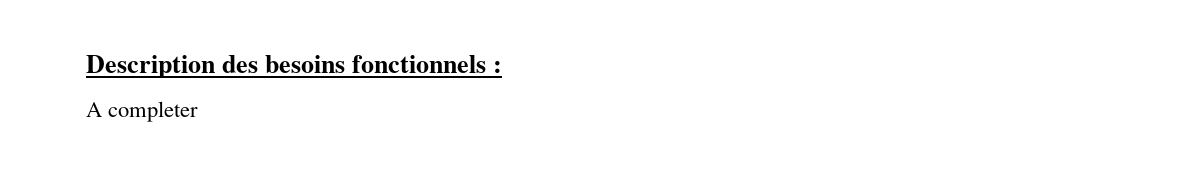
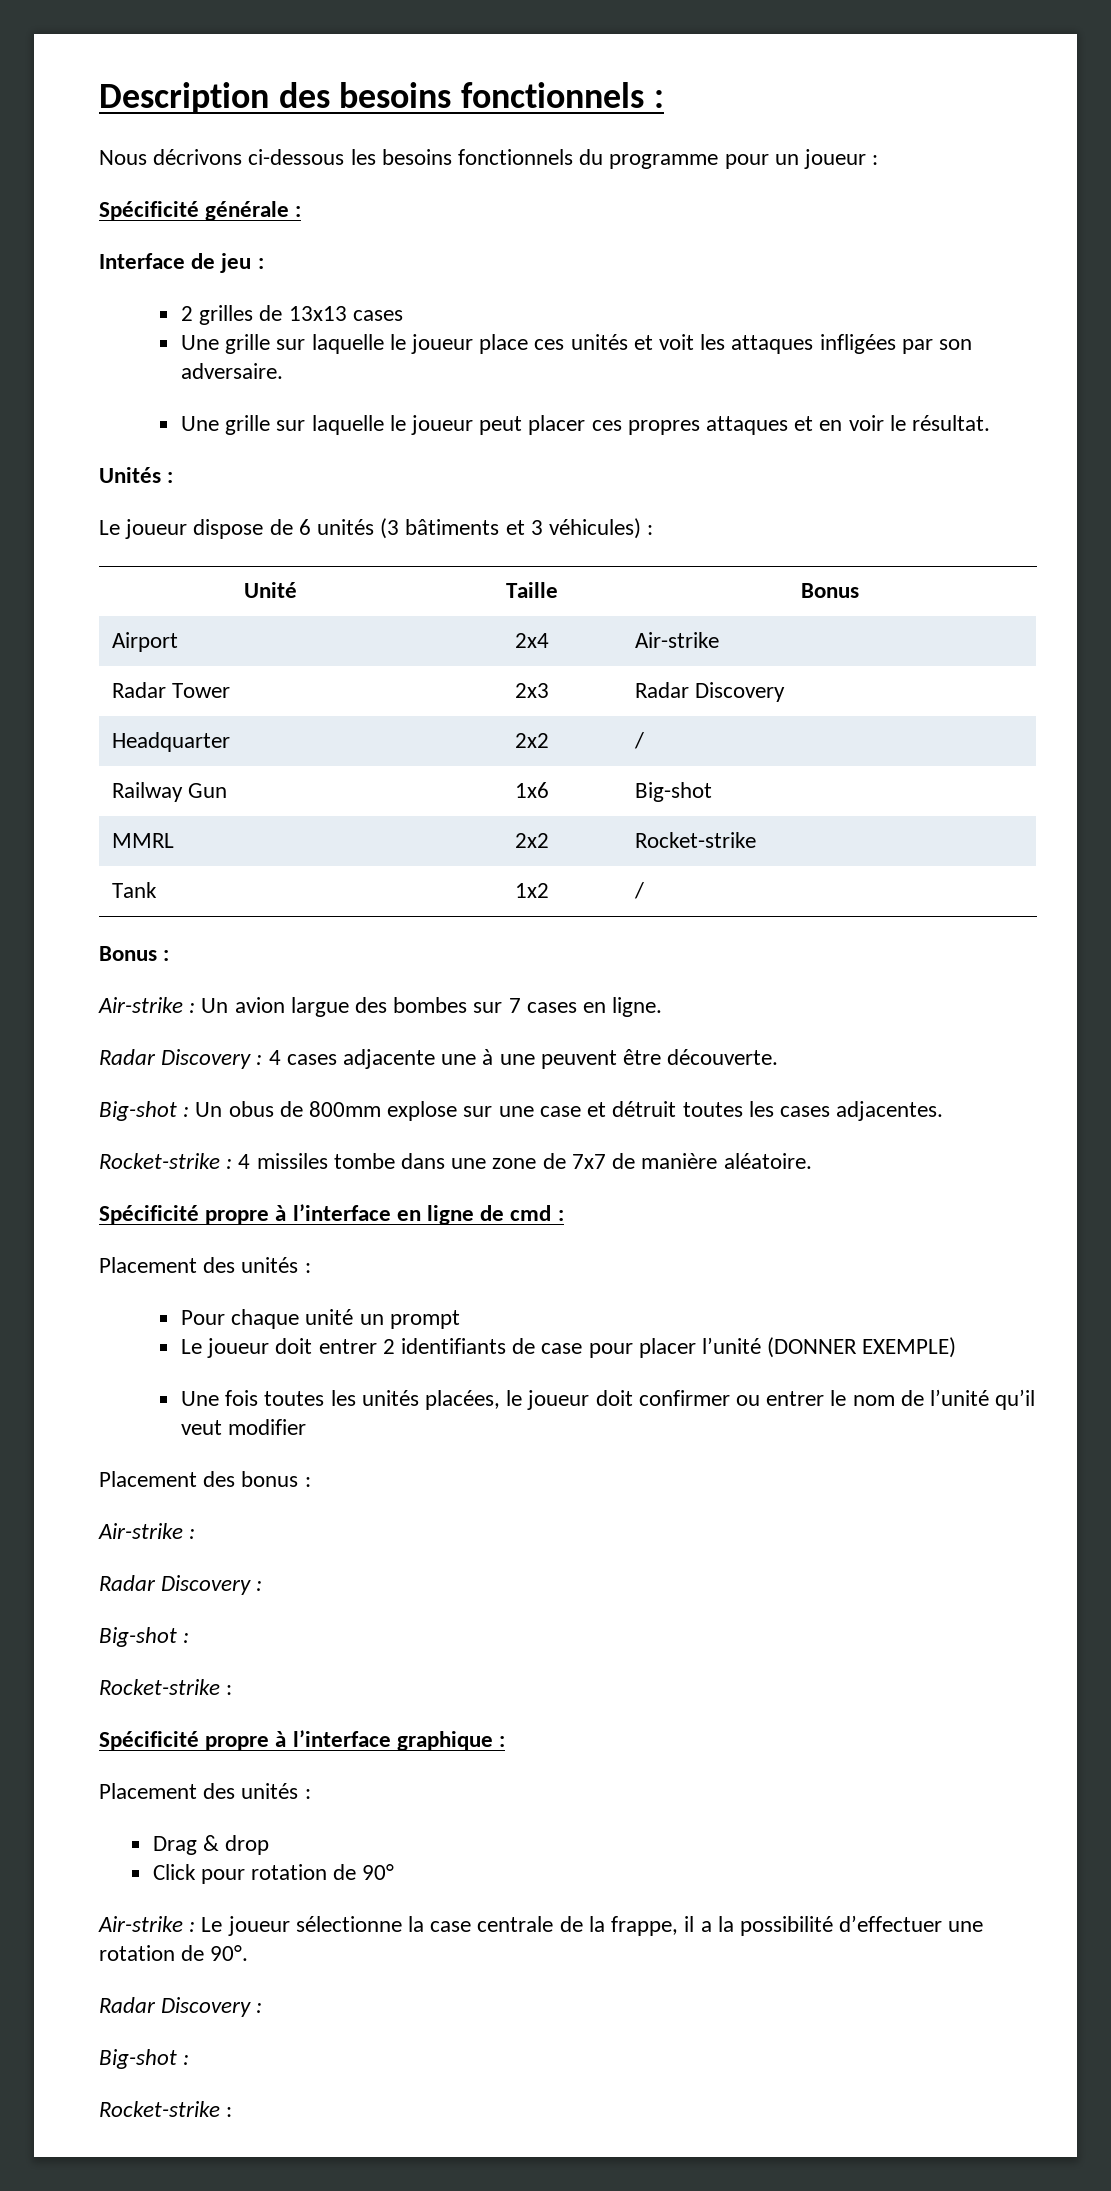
[86,101,199,122] A completer -> [99,149,879,169] [99,201,302,221] [99,253,264,273] [180,305,403,325] [180,334,973,354] [180,363,283,379] [180,415,991,435] [99,467,174,483] [99,518,654,539] [243,582,297,598] [505,582,558,598] [800,583,859,598] [111,632,178,652] [514,633,549,648] [634,632,719,648] [111,682,231,698] [514,683,549,698] [634,682,786,702] [111,732,230,752] [514,733,549,748] [633,732,644,749] [111,782,228,802] [514,782,549,798] [634,782,712,802] [111,833,174,848] [514,833,549,848] [634,832,756,848] [111,882,157,898] [514,883,549,898] [633,882,644,899] [99,946,170,961] [98,997,663,1017] [99,1049,779,1069] [99,1101,944,1121] [99,1153,812,1169] [99,1204,564,1225] [99,1257,311,1273] [180,1309,460,1329] [180,1337,957,1358] [180,1389,1036,1410] [180,1419,307,1435] [99,1471,311,1487] [98,1523,196,1539] [99,1575,263,1595] [99,1627,190,1647] [99,1679,233,1695] [99,1730,506,1751] [99,1783,311,1799] [152,1835,270,1855] [152,1864,395,1884] [98,1915,984,1936] [99,1945,249,1961] [99,1997,263,2017] [99,2049,190,2069] [99,2101,233,2117] Nous décrivons ci-dessous les besoins fonctionnels du programme pour un joueur : // Spécificité générale : // Interface de jeu : // 2 grilles de 13x13 cases // Une grille sur laquelle le joueur place ces unités et voit les attaques infligées par son adversaire. // Une grille sur laquelle le joueur peut placer ces propres attaques et en voir le résultat. // Unités : // Le joueur dispose de 6 unités (3 bâtiments et 3 véhicules) : // Unité | Taille | Bonus // Airport | 2x4 | Air-strike // Radar Tower | 2x3 | Radar Discovery // Headquarter | 2x2 | / // Railway Gun | 1x6 | Big-shot // MMRL | 2x2 | Rocket-strike // Tank | 1x2 | / // Bonus : // Air-strike : Un avion largue des bombes sur 7 cases en ligne. // Radar Discovery : 4 cases adjacente une à une peuvent être découverte. // Big-shot : Un obus de 800mm explose sur une case et détruit toutes les cases adjacentes. // Rocket-strike : 4 missiles tombe dans une zone de 7x7 de manière aléatoire. // Spécificité propre à l’interface en ligne de cmd : // Placement des unités : // Pour chaque unité un prompt // Le joueur doit entrer 2 identifiants de case pour placer l’unité (DONNER EXEMPLE) // Une fois toutes les unités placées, le joueur doit confirmer ou entrer le nom de l’unité qu’il veut modifier // Placement des bonus : // Air-strike : // Radar Discovery : // Big-shot : // Rocket-strike : // Spécificité propre à l’interface graphique : // Placement des unités : // Drag & drop // Click pour rotation de 90° // Air-strike : Le joueur sélectionne la case centrale de la frappe, il a la possibilité d’effectuer une rotation de 90°. // Radar Discovery : // Big-shot : // Rocket-strike :

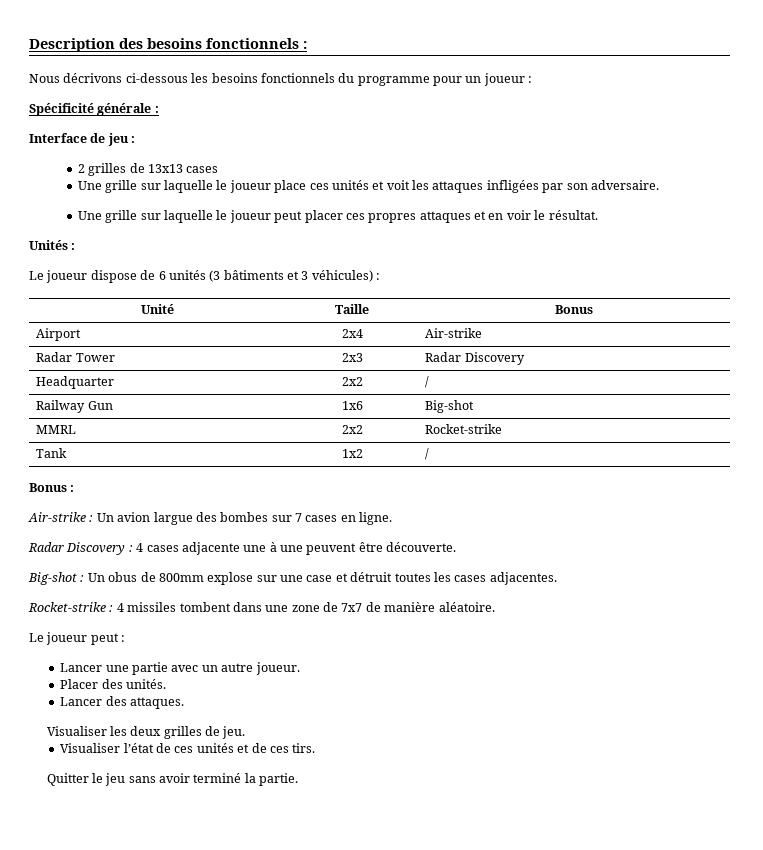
[333,1153,395,1169] tombe -> [179,602,231,612] tombent
[99,1204,564,1225] [99,1257,311,1273] [180,1309,460,1329] [180,1337,957,1358] [180,1389,1036,1410] [180,1419,307,1435] [99,1471,311,1487] [98,1523,196,1539] [99,1575,263,1595] [99,1627,190,1647] [99,1679,233,1695] [99,1730,506,1751] [99,1783,311,1799] [152,1835,270,1855] [152,1864,395,1884] [98,1915,984,1936] [99,1945,249,1961] [99,1997,263,2017] [99,2049,190,2069] [99,2101,233,2117] Spécificité propre à l’interface en ligne de cmd : // Placement des unités : // Pour chaque unité un prompt // Le joueur doit entrer 2 identifiants de case pour placer l’unité (DONNER EXEMPLE) // Une fois toutes les unités placées, le joueur doit confirmer ou entrer le nom de l’unité qu’il veut modifier // Placement des bonus : // Air-strike : // Radar Discovery : // Big-shot : // Rocket-strike : // Spécificité propre à l’interface graphique : // Placement des unités : // Drag & drop // Click pour rotation de 90° // Air-strike : Le joueur sélectionne la case centrale de la frappe, il a la possibilité d’effectuer une rotation de 90°. // Radar Discovery : // Big-shot : // Rocket-strike : -> [29,632,126,645] [60,662,300,675] [60,679,167,689] [60,696,185,709] [46,726,246,739] [60,743,316,753] [46,773,299,786] Le joueur peut : // Lancer une partie avec un autre joueur. // Placer des unités. // Lancer des attaques. // Visualiser les deux grilles de jeu. // Visualiser l’état de ces unités et de ces tirs. // Quitter le jeu sans avoir terminé la partie.

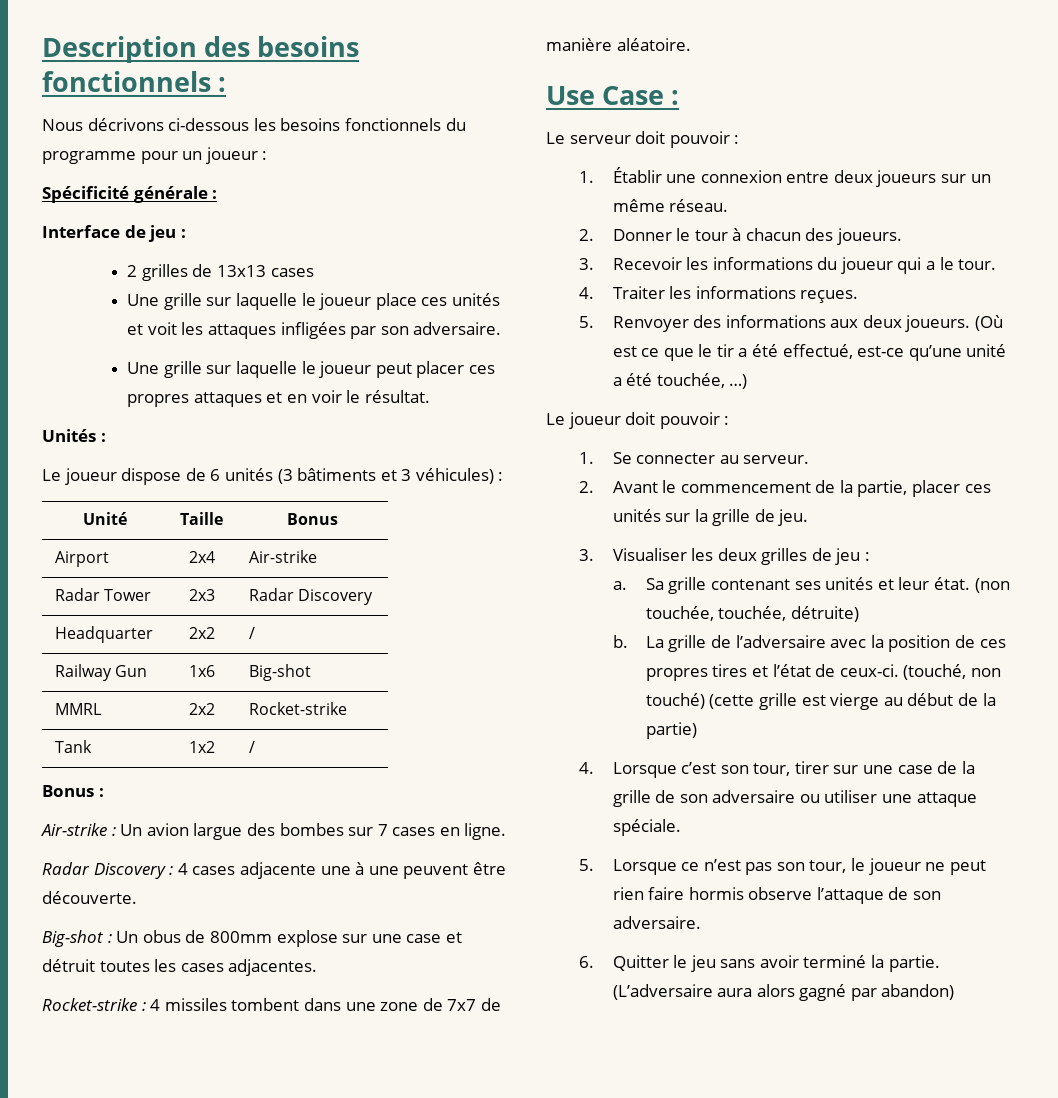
[29,632,126,645] [60,662,300,675] [60,679,167,689] [60,696,185,709] // Le joueur peut : // Lancer une partie avec un autre joueur. // Placer des unités. // Lancer des attaques. // -> [546,86,680,105] [546,131,740,148] [579,167,991,187] [612,199,729,212] [579,228,903,245] [579,257,997,274] [579,286,859,303] [579,315,1004,332] [612,344,1007,361] [612,373,748,389] [546,412,730,429] [579,452,810,464] [579,480,991,497] [612,509,809,526] [579,549,595,561] // Use Case : // Le serveur doit pouvoir : // 1. Établir une connexion entre deux joueurs sur un même réseau. // 2. Donner le tour à chacun des joueurs. // 3. Recevoir les informations du joueur qui a le tour. // 4. Traiter les informations reçues. // 5. Renvoyer des informations aux deux joueurs. (Où est ce que le tir a été effectué, est-ce qu’une unité a été touchée, …) // Le joueur doit pouvoir : // 1. Se connecter au serveur. // 2. Avant le commencement de la partie, placer ces unités sur la grille de jeu. // 3.
[222,726,246,739] [60,743,316,753] jeu. // Visualiser l’état de ces unités et de ces tirs. // -> [835,548,871,565] [612,577,1010,594] [645,606,859,622] [612,635,1006,652] [645,664,1001,681] [645,693,996,710] [645,722,697,739] [579,761,975,778] [612,790,977,807] [612,819,681,836] [579,858,986,875] [612,887,942,904] [612,916,701,929] [579,956,595,968] jeu : // a. Sa grille contenant ses unités et leur état. (non touchée, touchée, détruite) // b. La grille de l’adversaire avec la position de ces propres tires et l’état de ceux-ci. (touché, non touché) (cette grille est vierge au début de la partie) // 4. Lorsque c’est son tour, tirer sur une case de la grille de son adversaire ou utiliser une attaque spéciale. // 5. Lorsque ce n’est pas son tour, le joueur ne peut rien faire hormis observe l’attaque de son adversaire. // 6.
(299, 779) none -> [612,984,955,1001] (L’adversaire aura alors gagné par abandon)

